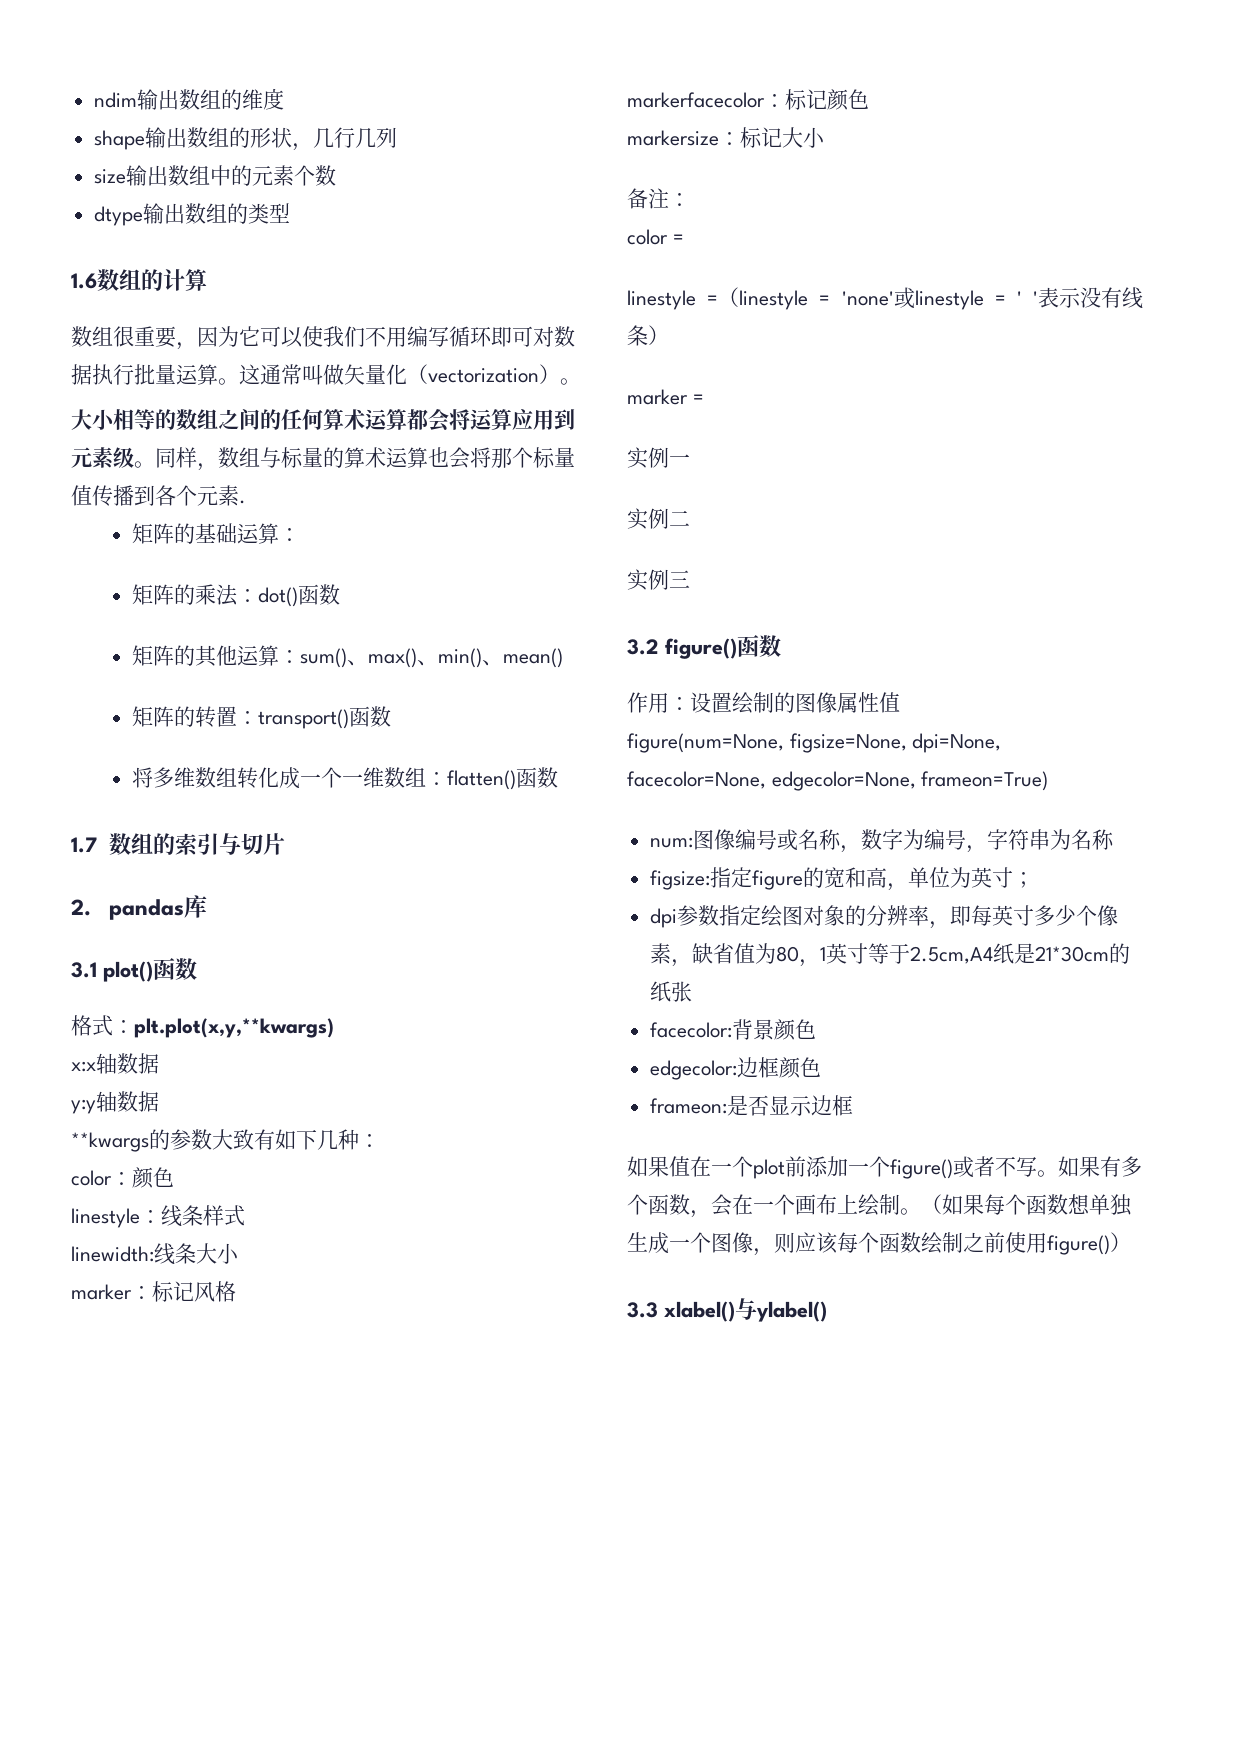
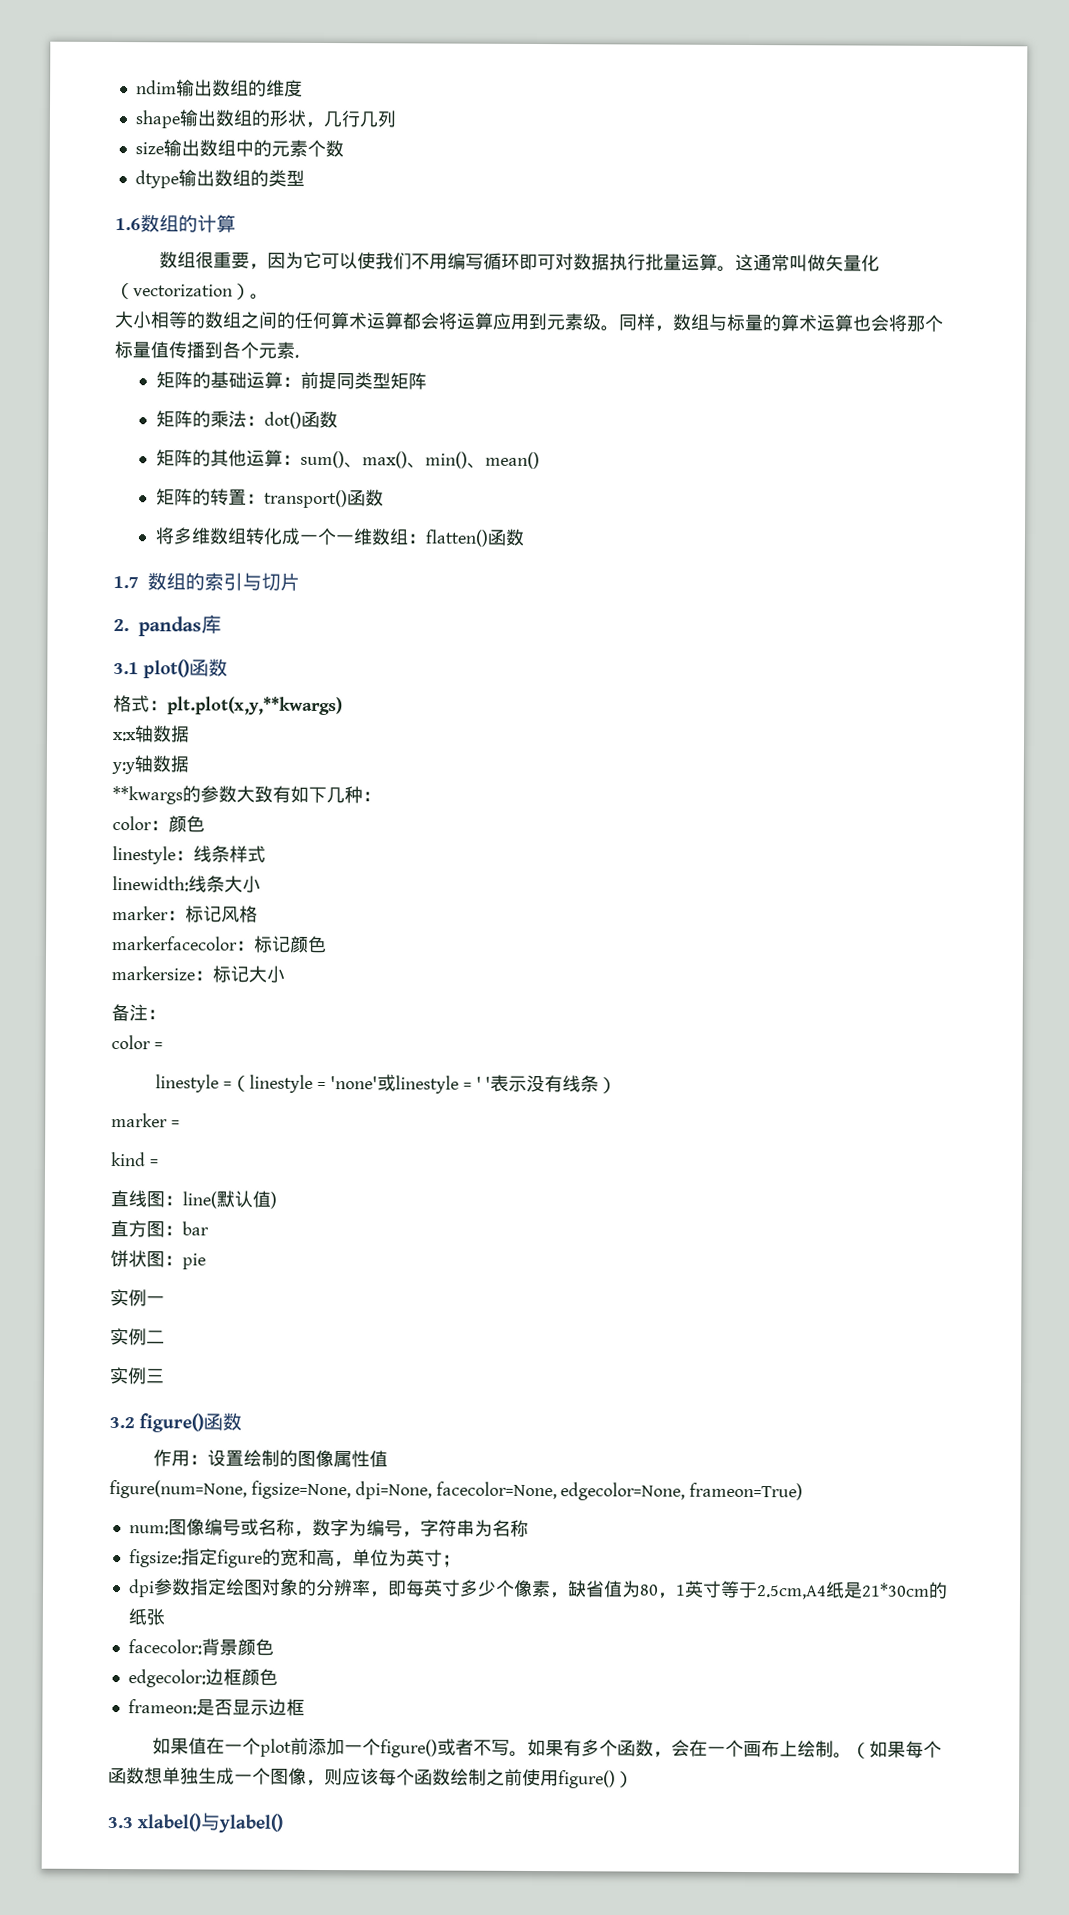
(300, 534) none -> [299,371,427,390] 前提同类型矩阵
(704, 399) none -> [111,1152,159,1167] [110,1190,277,1209] [110,1220,209,1238] [110,1250,206,1270] // kind = // 直线图：line(默认值) // 直方图：bar // 饼状图：pie

